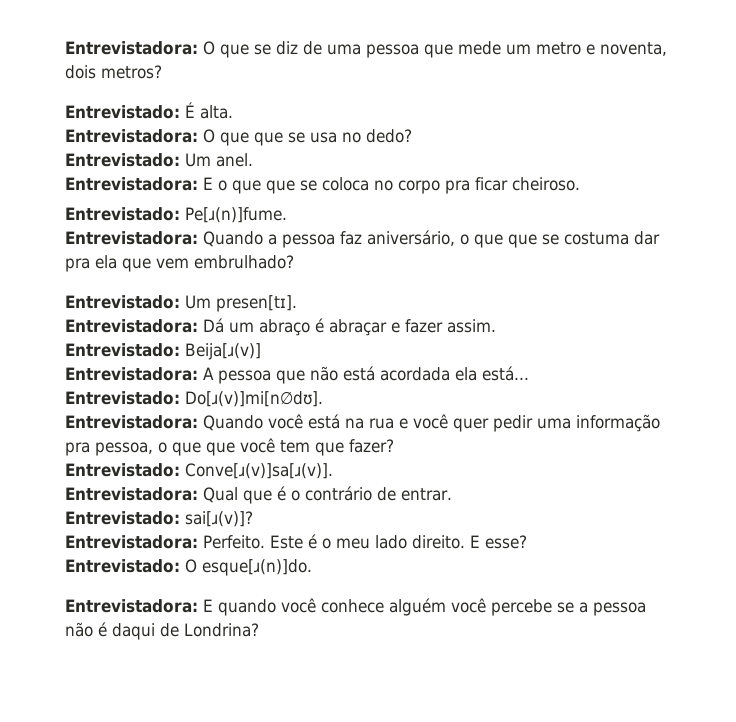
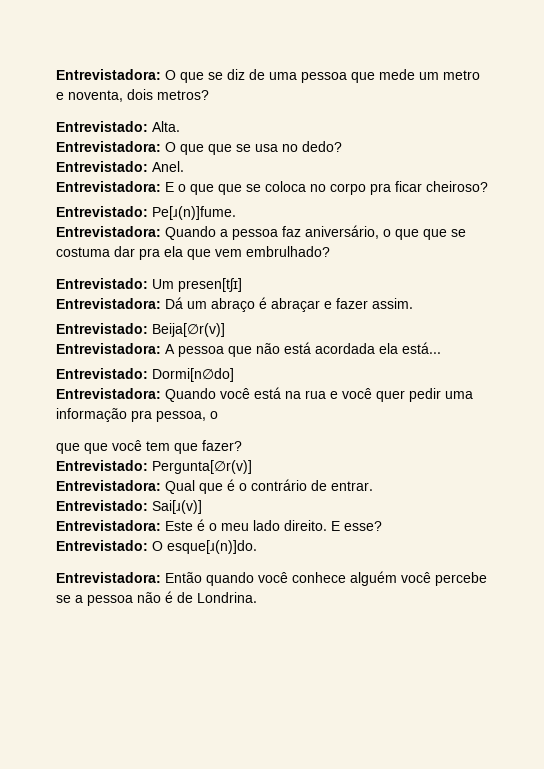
[185,102,233,119] É alta. -> [152,121,180,132] Alta.
[185,153,253,167] Um anel. -> [152,161,184,172] Anel.
[512,177,580,191] cheiroso. -> [426,181,488,192] cheiroso?
[216,295,297,312] presen[tɪ]. -> [178,278,242,292] presen[tʃɪ]
[185,343,261,360] Beija[ɹ(v)] -> [152,323,225,337] Beija[∅r(v)]
[185,391,323,407] Do[ɹ(v)]mi[n∅dʊ]. -> [152,368,234,382] Dormi[n∅do]
(167, 447) none -> (218, 415) //
[185,463,333,479] Conve[ɹ(v)]sa[ɹ(v)]. -> [152,460,252,474] Pergunta[∅r(v)]
[185,511,253,527] [65,535,265,549] sai[ɹ(v)]? // Entrevistadora: Perfeito. -> [152,500,202,514] [56,520,161,531] Sai[ɹ(v)] // Entrevistadora:
[203,599,213,612] E -> [165,572,202,583] Então
[112,623,259,640] daqui de Londrina? -> [177,592,257,603] de Londrina.

